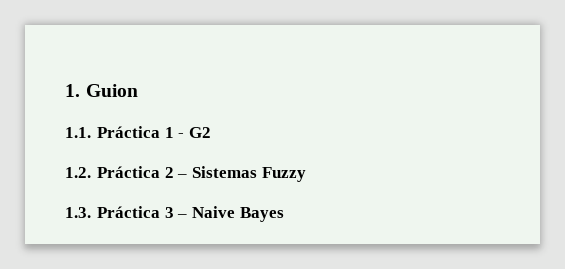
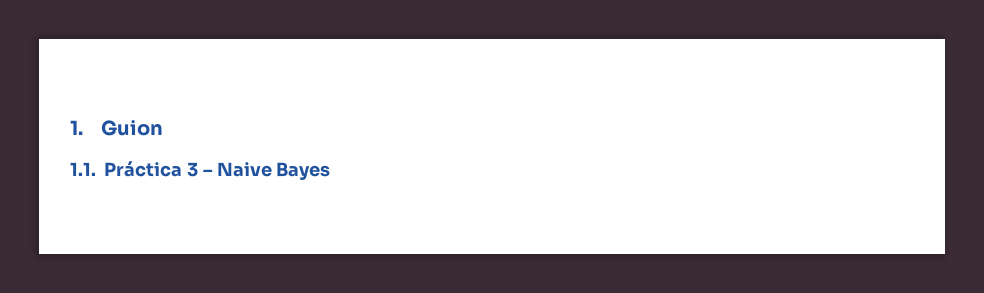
[164,127,212,138] [65,166,306,182] [65,206,161,218] 1 - G2 // 1.2. Práctica 2 – Sistemas Fuzzy // 1.3. Práctica -> (182, 169) none

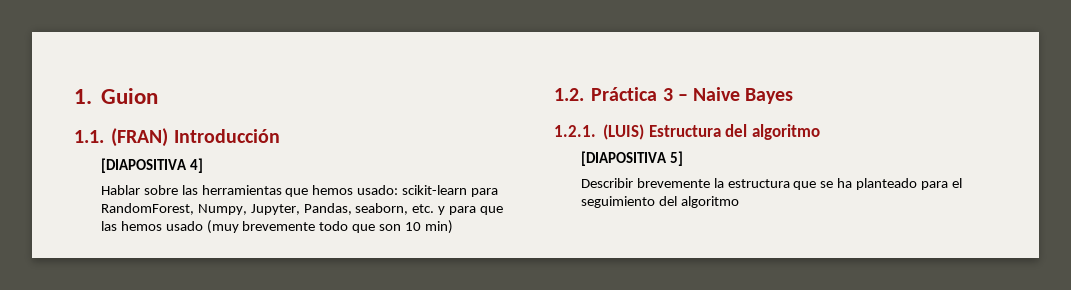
(96, 169) none -> [111,128,280,147] [100,158,203,173] [100,185,499,197] [100,203,504,215] [100,220,454,234] [554,88,584,101] (FRAN) Introducción // [DIAPOSITIVA 4] // Hablar sobre las herramientas que hemos usado: scikit-learn para RandomForest, Numpy, Jupyter, Pandas, seaborn, etc. y para que las hemos usado (muy brevemente todo que son 10 min) // 1.2.
(331, 171) none -> [554,124,821,140] [580,151,683,166] [580,178,963,190] [580,196,739,208] // 1.2.1. (LUIS) Estructura del algoritmo // [DIAPOSITIVA 5] // Describir brevemente la estructura que se ha planteado para el seguimiento del algoritmo

